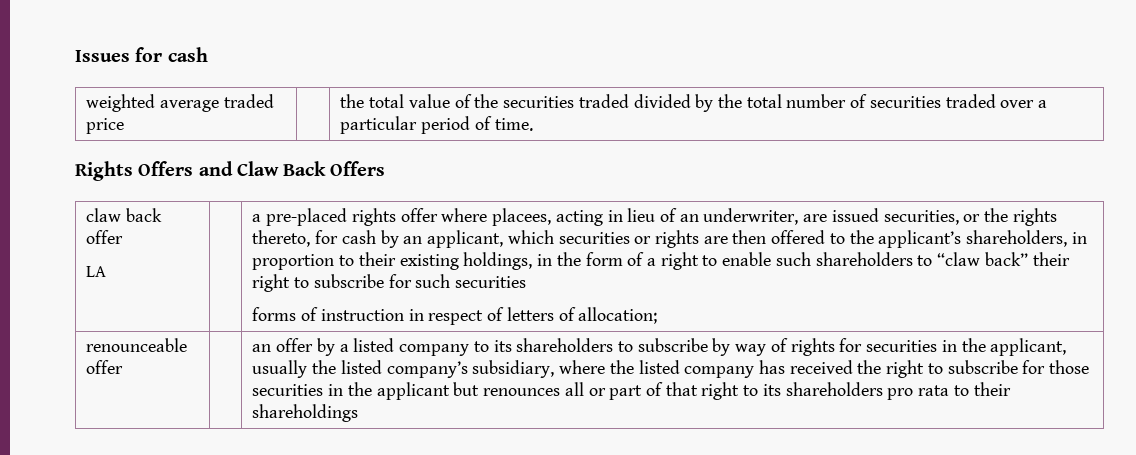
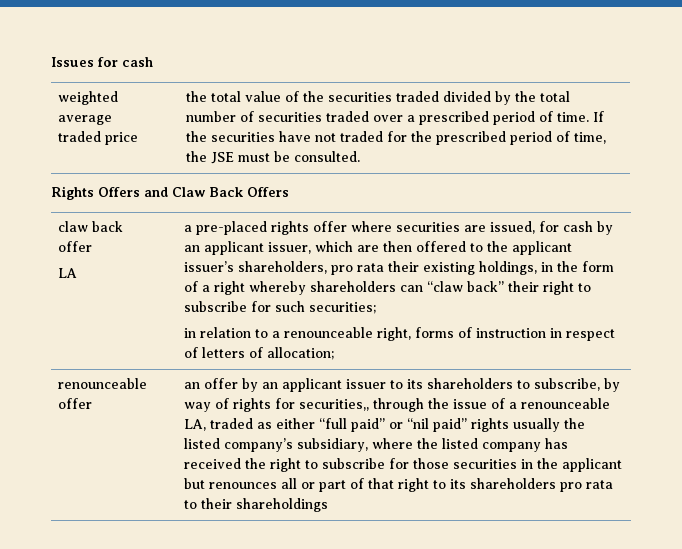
[340,116,418,134] particular -> [418,111,489,125] prescribed
(533, 124) none -> [592,111,604,122] [185,131,606,145] [185,151,360,164] If the securities have not traded for the prescribed period of time, the JSE must be consulted.
[492,208,1057,226] [252,230,700,248] placees, acting in lieu of an underwriter, are issued securities, or the rights thereto, for cash by an applicant, which securities or rights -> [395,221,613,235] [183,241,353,255] securities are issued, for cash by an applicant issuer, which
[878,230,1087,248] [252,254,355,270] applicant’s shareholders, in proportion to -> [511,241,572,255] [183,261,384,275] applicant issuer’s shareholders, pro rata
[702,252,933,266] to enable such shareholders to -> [248,281,423,295] whereby shareholders can
[455,276,527,288] securities // -> [308,302,376,314] [183,327,411,341] securities; // in relation to a renounceable right,
[339,338,470,356] a listed company -> [261,378,386,392] an applicant issuer
[637,338,708,352] subscribe -> [533,378,600,391] subscribe,
[866,338,1067,356] securities in the applicant, -> [298,398,610,412] [183,418,509,432] securities,, through the issue of a renounceable LA, traded as either “full paid” or “nil paid” rights

